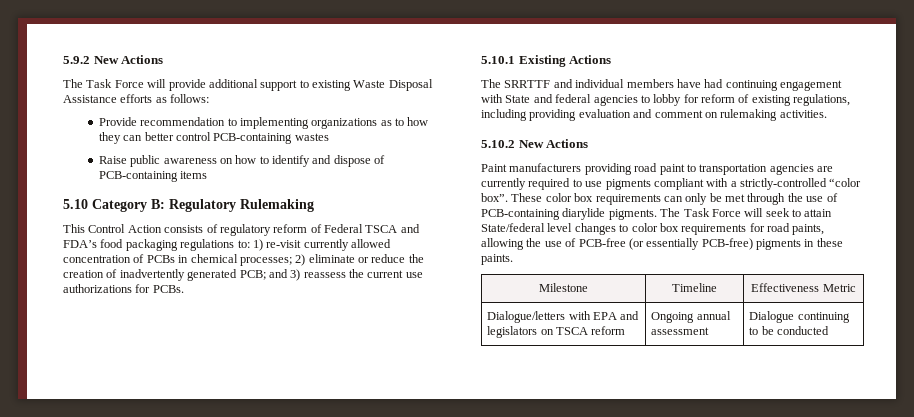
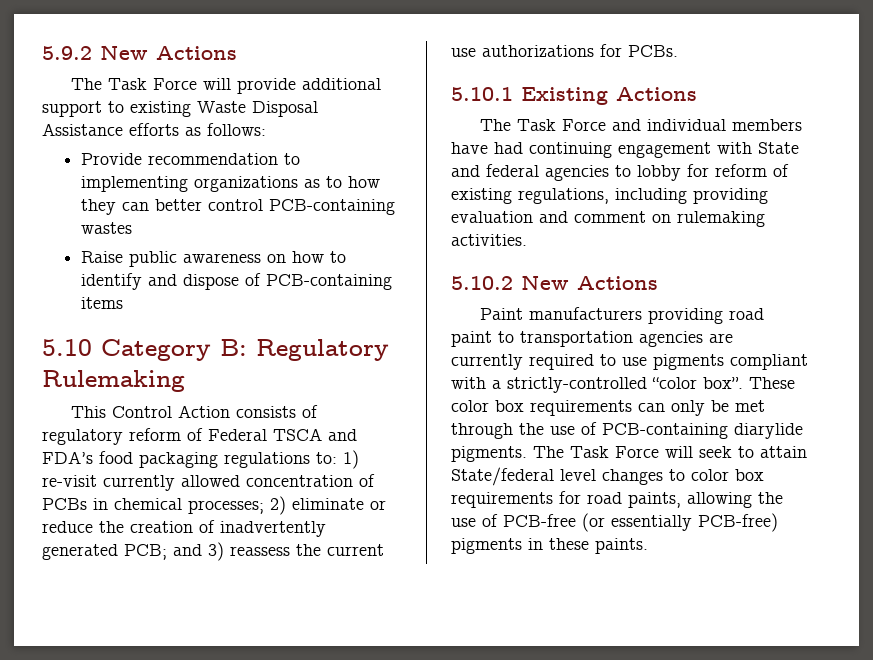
[504,80,551,88] SRRTTF -> [517,119,607,131] Task Force
[539,283,588,292] [672,283,717,292] [751,283,856,292] [487,311,640,323] [487,326,626,338] [651,311,731,323] [651,327,710,335] [749,311,850,323] [749,326,829,335] // Milestone | Timeline | Effectiveness Metric // Dialogue/letters with EPA and legislators on TSCA reform | Ongoing annual assessment | Dialogue continuing to be conducted -> (648, 546) none

